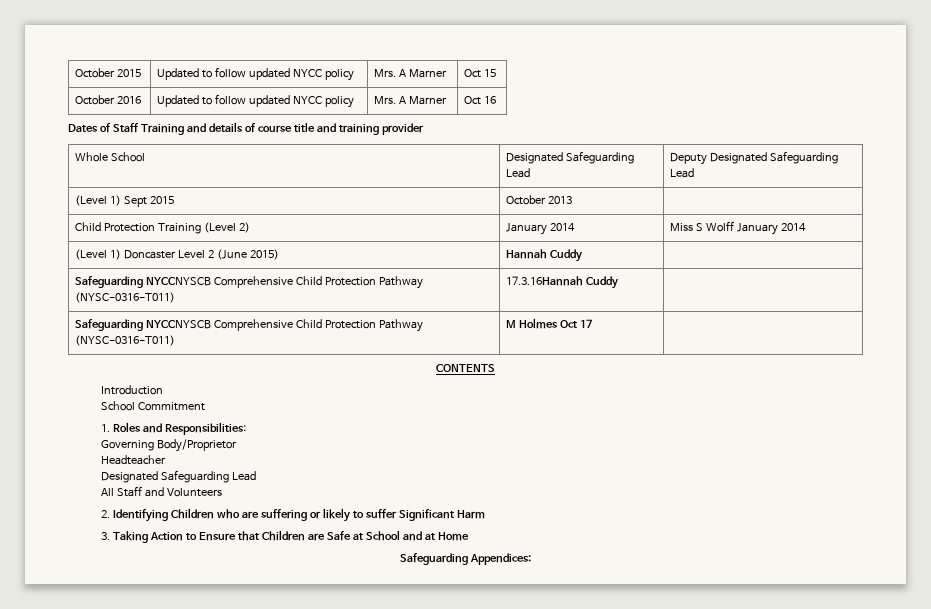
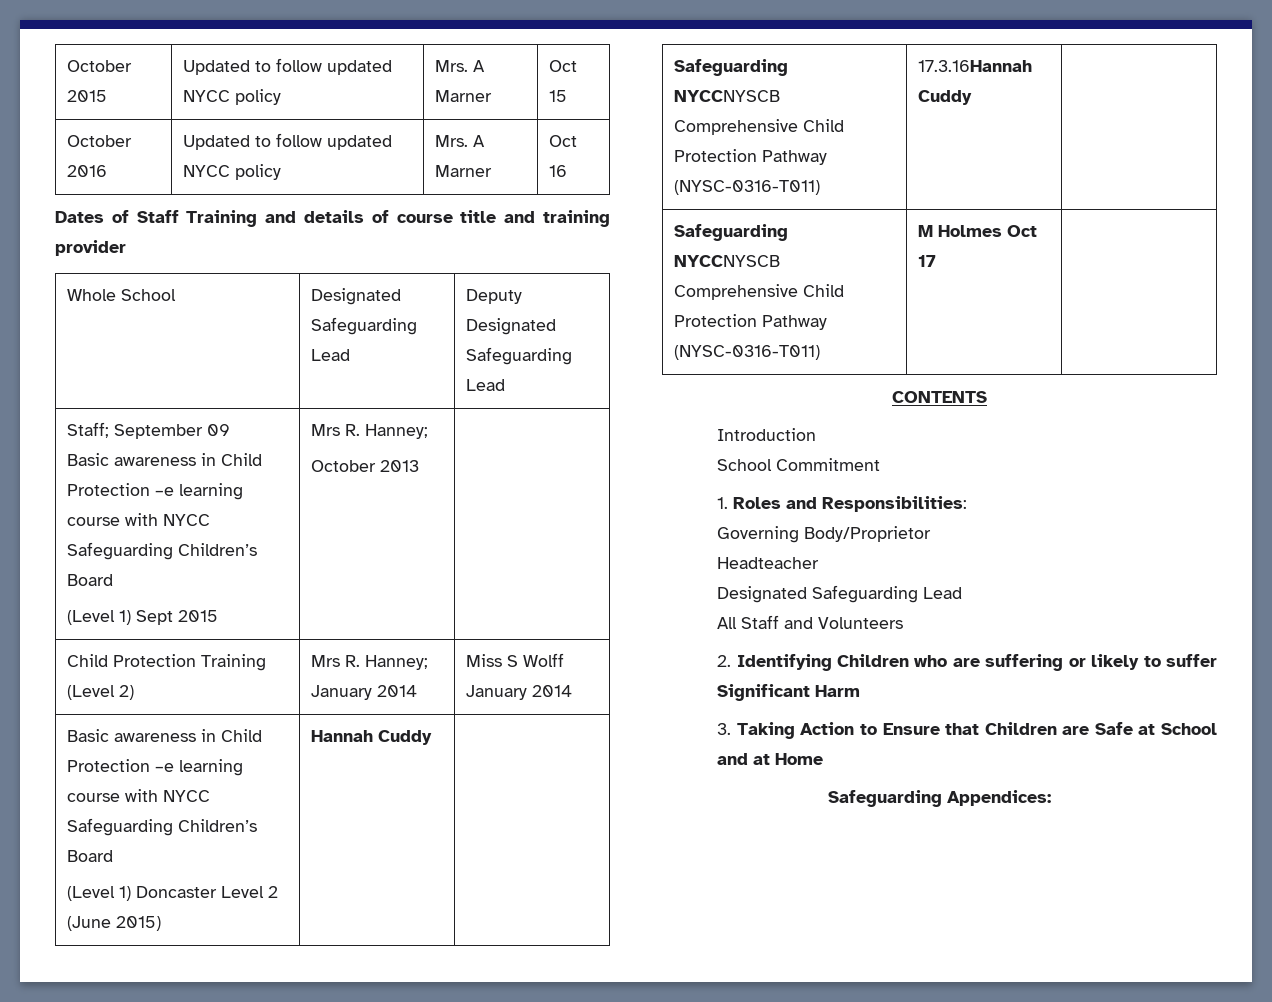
(695, 173) none -> [67,422,231,439] [67,453,263,466] [67,483,244,500] [67,513,211,526] [67,542,258,560] [67,574,114,586] Staff; September 09 // Basic awareness in Child Protection –e learning course with NYCC Safeguarding Children’s Board //
(175, 200) none -> [311,424,429,439] Mrs R. Hanney; //
(251, 227) none -> [311,655,429,670] Mrs R. Hanney;
(807, 227) none -> [67,729,263,742] [67,759,244,776] [67,789,211,802] [67,818,258,836] [67,850,114,862] Basic awareness in Child Protection –e learning course with NYCC Safeguarding Children’s Board //

